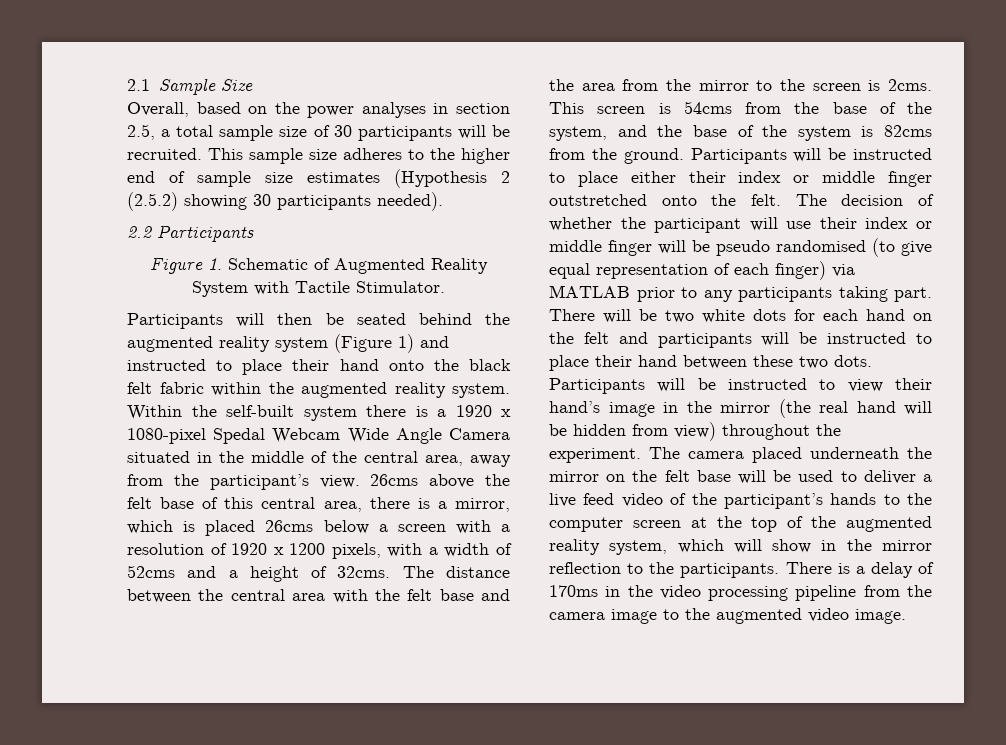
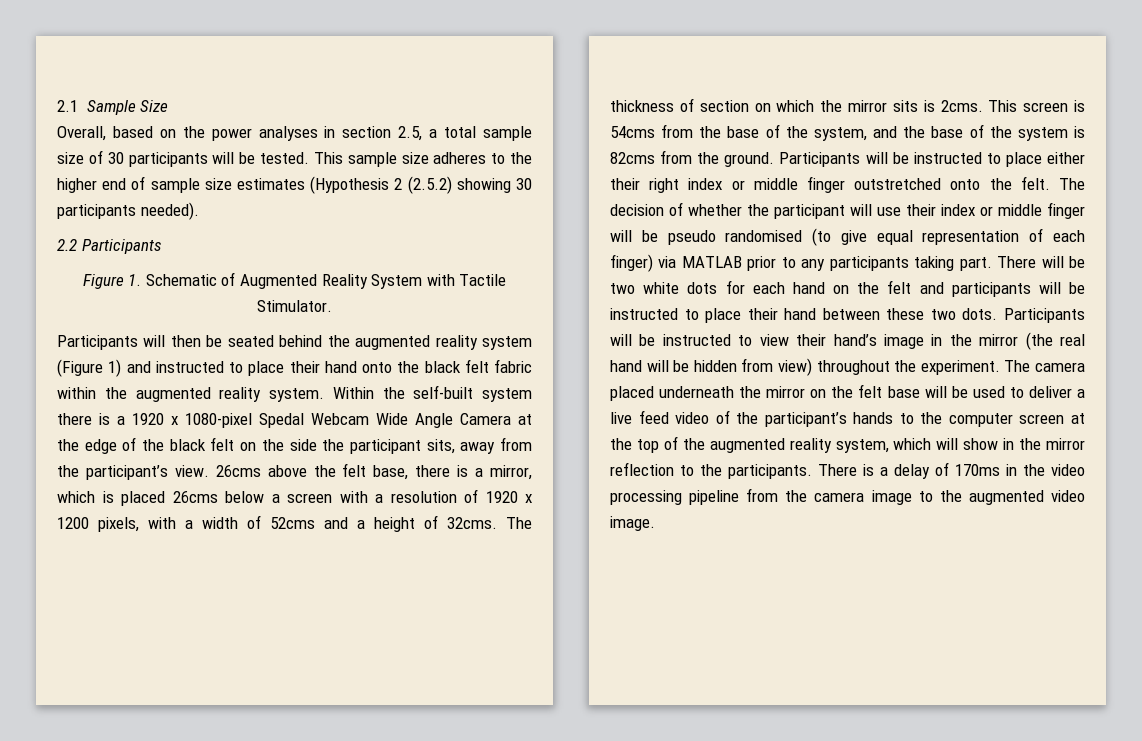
[127,148,202,160] recruited. -> [260,152,309,164] tested.
[127,451,463,466] situated in the middle of the central area, -> [518,414,532,425] [57,437,455,454] at the edge of the black felt on the side the participant sits,
[160,497,362,512] base of this central area, -> [373,465,409,480] base,
[445,566,510,578] [127,589,510,603] [549,79,861,91] distance between the central area with the felt base and the area from the mirror to the screen -> [610,98,918,112] thickness of section on which the mirror sits
(726, 177) none -> [649,178,680,193] right

